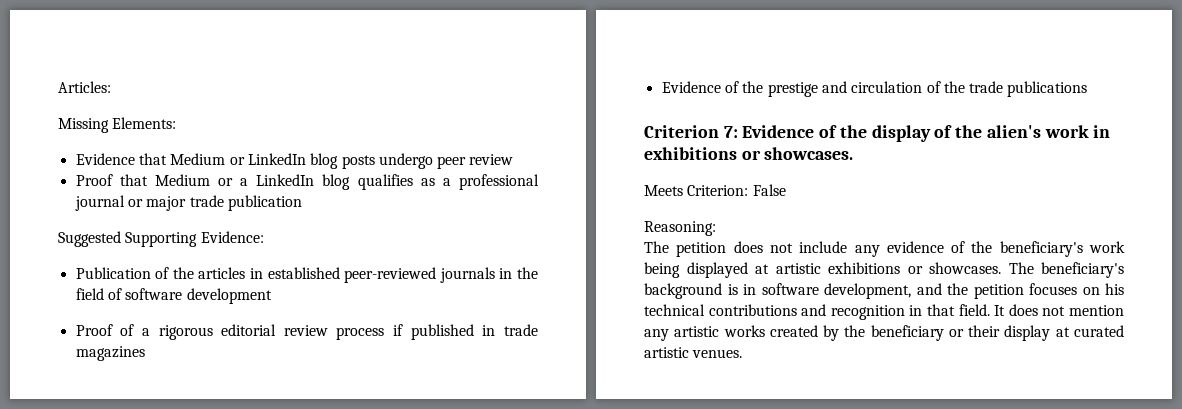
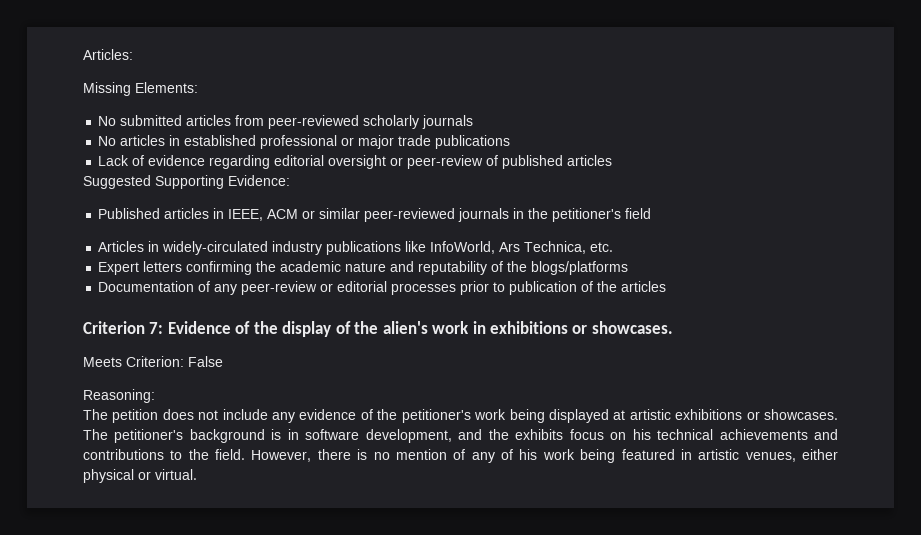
[75,153,514,169] [75,174,539,190] [74,195,302,211] [58,231,264,247] [75,267,340,279] Evidence that Medium or LinkedIn blog posts undergo peer review // Proof that Medium or a LinkedIn blog qualifies as a professional journal or major trade publication // Suggested Supporting Evidence: // Publication of the articles in established -> [98,115,474,129] [98,135,511,149] [98,155,613,169] [83,175,290,189] [98,208,361,221] No submitted articles from peer-reviewed scholarly journals // No articles in established professional or major trade publications // Lack of evidence regarding editorial oversight or peer-review of published articles // Suggested Supporting Evidence: // Published articles in IEEE, ACM or similar
(538, 273) none -> [552,208,622,222] petitioner's
[107,288,272,304] [75,324,538,340] [75,346,145,361] [661,81,1088,97] of software development // Proof of a rigorous editorial review process if published in trade magazines // Evidence of the prestige and circulation of the trade publications -> [98,241,614,255] [98,261,629,275] [98,281,667,295] // Articles in widely-circulated industry publications like InfoWorld, Ars Technica, etc. // Expert letters confirming the academic nature and reputability of the blogs/platforms // Documentation of any peer-review or editorial processes prior to publication of the articles
[999,241,1083,257] beneficiary's -> [401,409,471,423] petitioner's
[1041,262,1124,278] beneficiary's -> [114,429,184,443] petitioner's
[973,283,1077,299] petition focuses -> [515,429,604,440] exhibits focus
[708,304,1124,320] [644,325,1124,341] [644,347,743,358] contributions and recognition in that field. It does not mention any artistic works created by the beneficiary or their display at curated artistic venues. -> [719,429,838,440] [83,449,838,463] [83,469,197,483] achievements and contributions to the field. However, there is no mention of any of his work being featured in artistic venues, either physical or virtual.

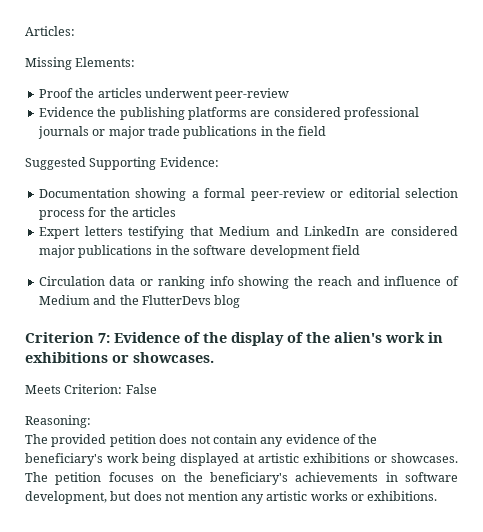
[98,115,474,129] [98,135,511,149] [98,155,613,169] [83,175,290,189] [98,208,652,222] [98,241,614,255] [98,261,629,275] [98,281,667,295] No submitted articles from peer-reviewed scholarly journals // No articles in established professional or major trade publications // Lack of evidence regarding editorial oversight or peer-review of published articles // Suggested Supporting Evidence: // Published articles in IEEE, ACM or similar peer-reviewed journals in the petitioner's field // Articles in widely-circulated industry publications like InfoWorld, Ars Technica, etc. // Expert letters confirming the academic nature and reputability of the blogs/platforms // Documentation of any peer-review or editorial processes prior to publication of the articles -> [38,88,290,101] [38,107,419,120] [37,126,327,139] [25,157,219,170] [38,188,459,201] [38,207,176,220] [38,226,458,239] [38,245,360,258] [38,276,460,289] [38,295,241,308] Proof the articles underwent peer-review // Evidence the publishing platforms are considered professional journals or major trade publications in the field // Suggested Supporting Evidence: // Documentation showing a formal peer-review or editorial selection process for the articles // Expert letters testifying that Medium and LinkedIn are considered major publications in the software development field // Circulation data or ranking info showing the reach and influence of Medium and the FlutterDevs blog
(108, 414) none -> [51,434,107,447] provided
[222,409,268,420] include -> [212,434,257,444] contain
[401,409,471,423] petitioner's -> [25,453,103,466] beneficiary's
[114,429,838,443] [83,449,838,463] [83,469,197,483] petitioner's background is in software development, and the exhibits focus on his technical achievements and contributions to the field. However, there is no mention of any of his work being featured in artistic venues, either physical or virtual. -> [55,472,458,485] [25,491,438,504] petition focuses on the beneficiary's achievements in software development, but does not mention any artistic works or exhibitions.

